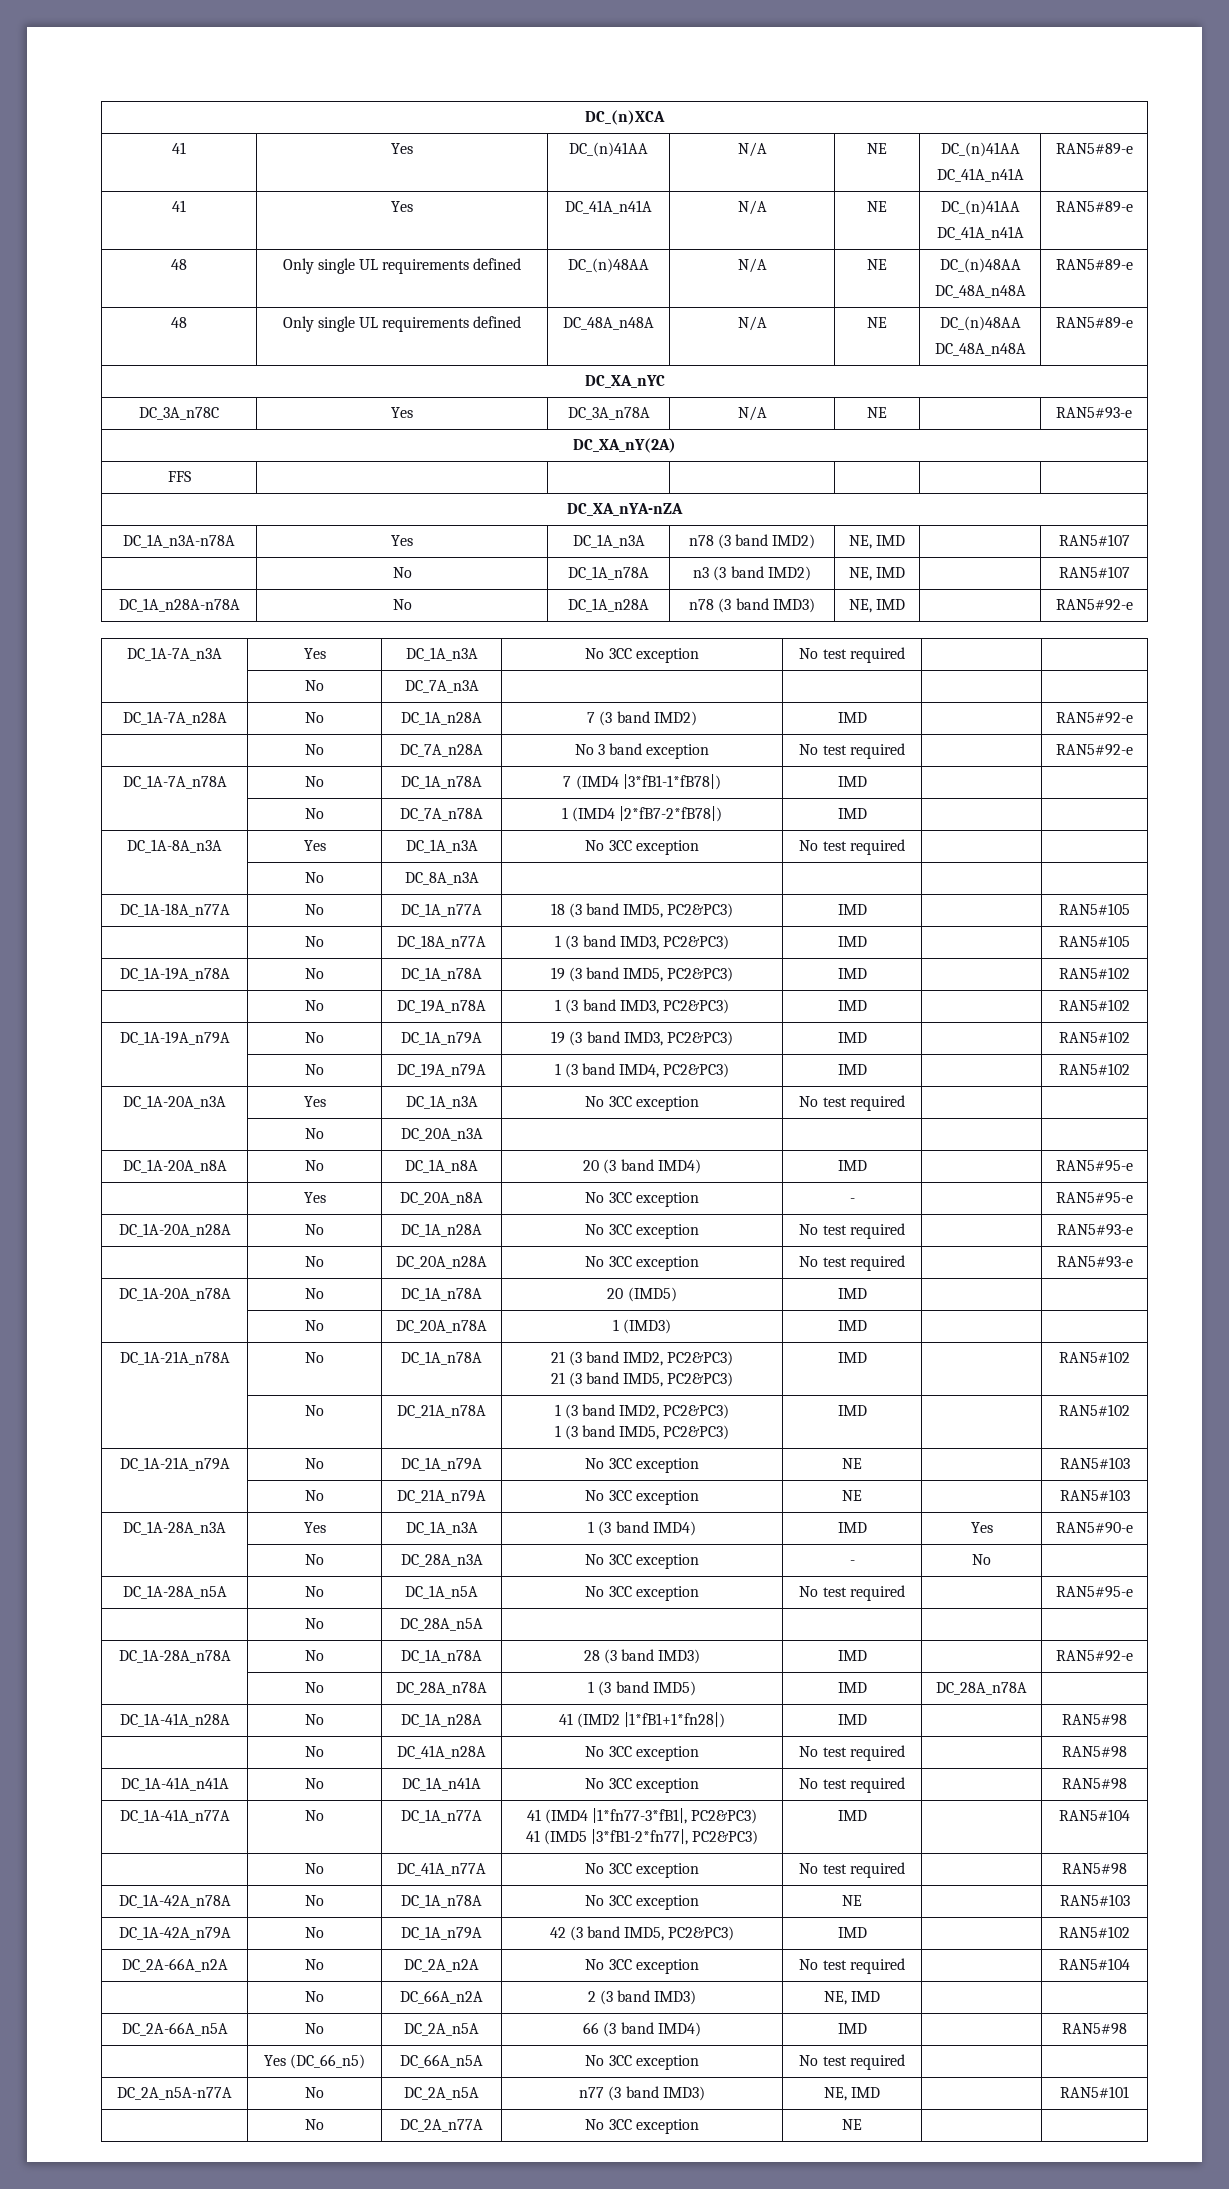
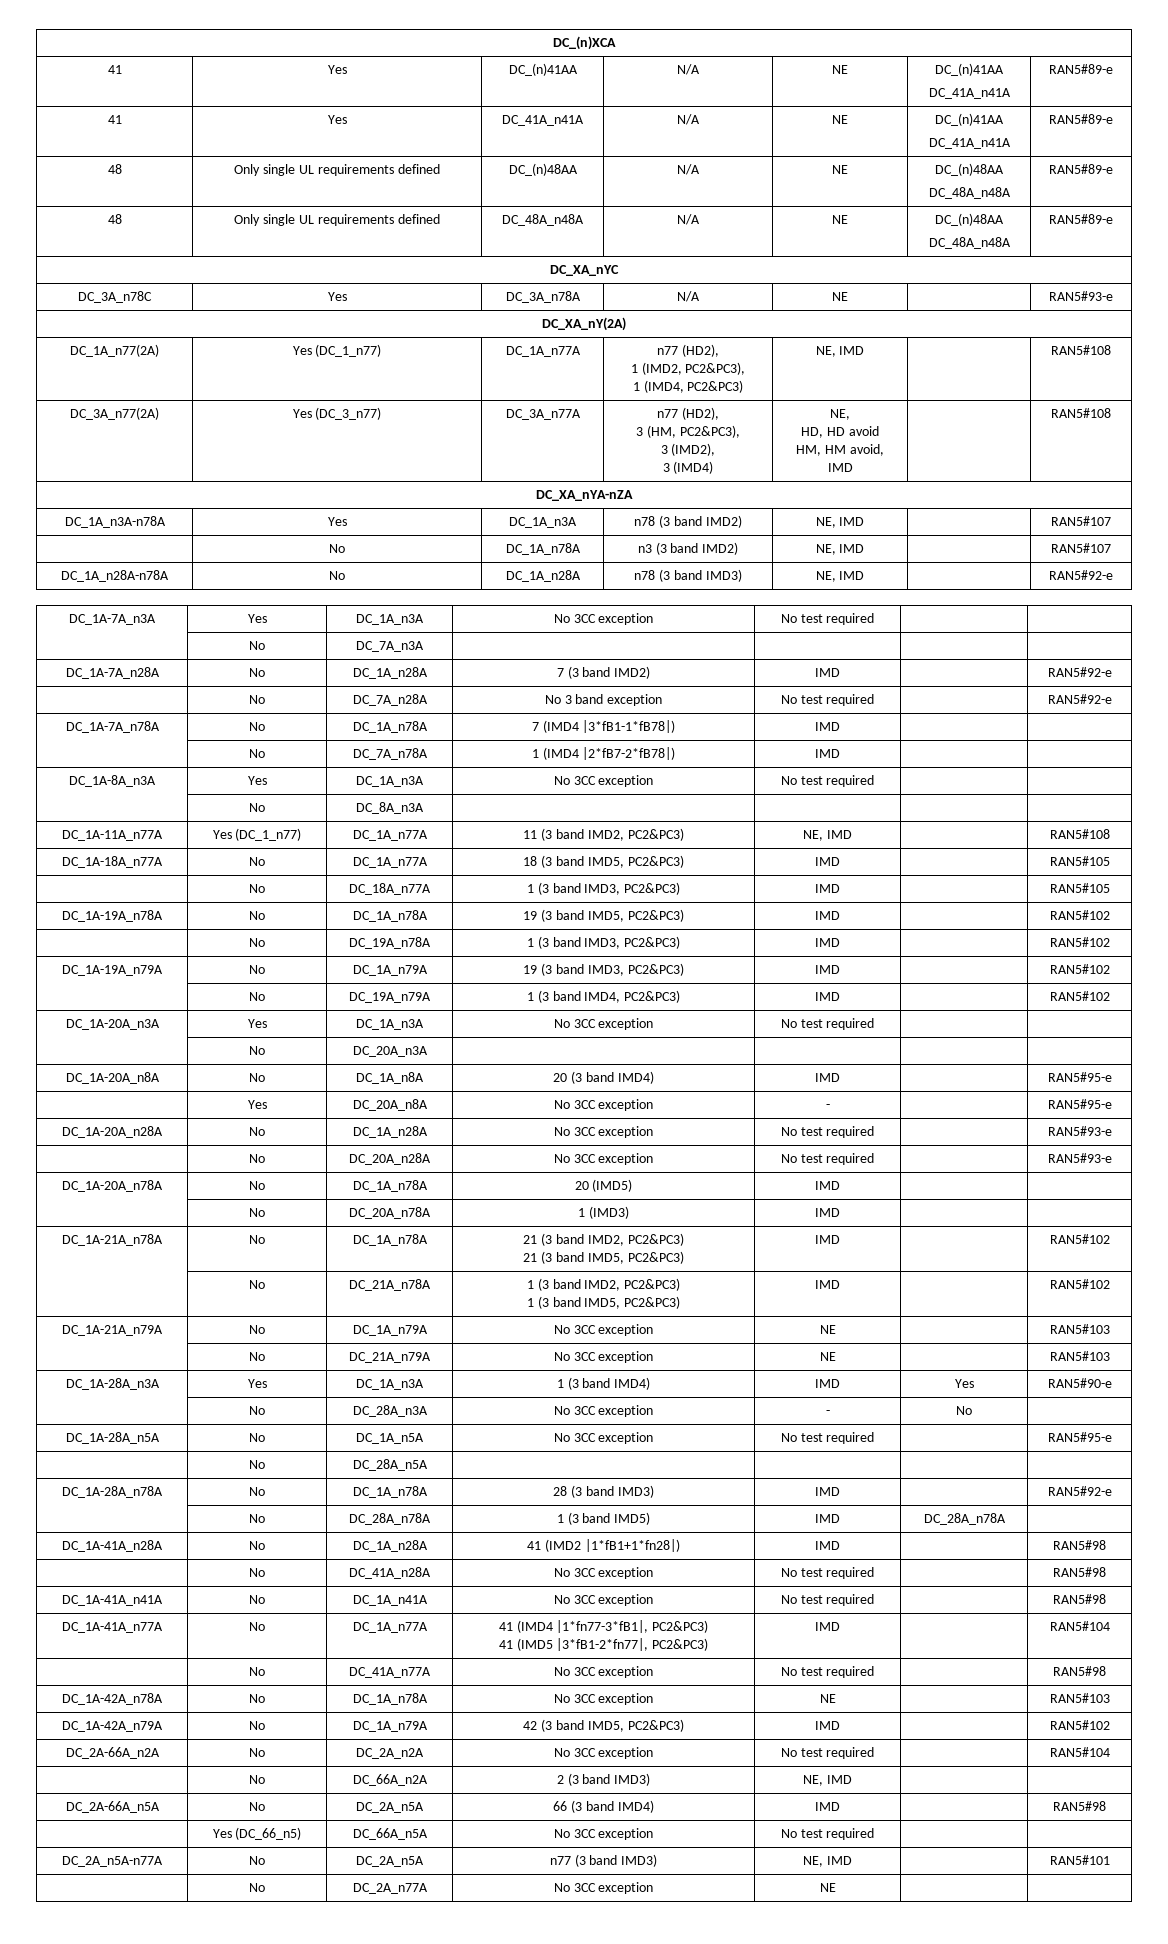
[167,471,191,482] FFS | | | | | | -> [70,344,159,357] [292,344,382,357] [505,346,581,357] [657,344,719,357] [630,362,746,375] [632,380,744,393] [815,346,865,357] [1051,345,1111,355] [70,407,159,420] [292,407,382,420] [505,409,581,420] [657,407,719,420] [636,425,740,438] [660,443,716,456] [662,461,714,474] [830,409,850,420] [801,426,879,438] [796,444,884,456] [827,463,853,472] [1051,408,1111,418] DC_1A_n77(2A) | Yes (DC_1_n77) | DC_1A_n77A | n77 (HD2), // 1 (IMD2, PC2&PC3), // 1 (IMD4, PC2&PC3) | NE, IMD | | RAN5#108 // DC_3A_n77(2A) | Yes (DC_3_n77) | DC_3A_n77A | n77 (HD2), // 3 (HM, PC2&PC3), // 3 (IMD2), // 3 (IMD4) | NE, // HD, HD avoid // HM, HM avoid, // IMD | | RAN5#108
(479, 878) none -> [62,830,163,841] [212,828,302,841] [352,830,428,841] [523,828,684,841] [803,830,852,841] [1049,829,1110,839] // DC_1A-11A_n77A | Yes (DC_1_n77) | DC_1A_n77A | 11 (3 band IMD2, PC2&PC3) | NE, IMD | | RAN5#108

